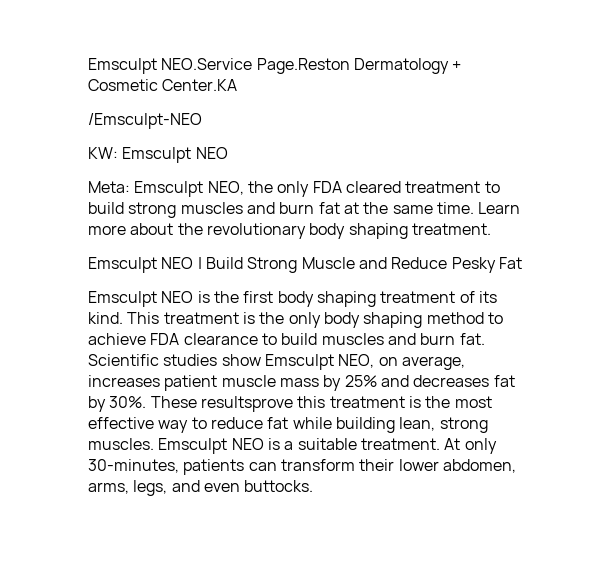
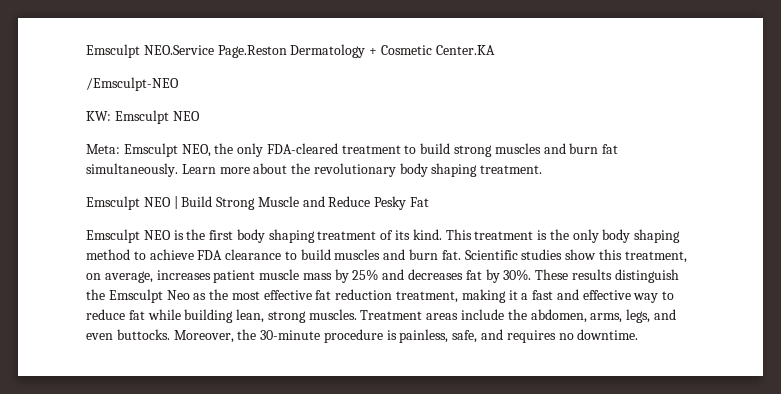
[312,181,401,193] FDA cleared -> [266,143,338,154] FDA-cleared
[343,202,474,214] at the same time. -> [86,163,178,177] simultaneously.
[264,354,375,370] Emsculpt NEO, -> [598,249,687,263] this treatment,
[200,396,492,412] resultsprove this treatment is the most -> [571,269,679,283] [86,289,579,303] results distinguish the Emsculpt Neo as the most effective fat reduction treatment, making it a fast and
[158,438,497,454] [88,459,439,475] Emsculpt NEO is a suitable treatment. At only 30-minutes, patients can transform their lower -> [360,309,527,320] Treatment areas include the
(314, 486) none -> [173,329,639,343] Moreover, the 30-minute procedure is painless, safe, and requires no downtime.

